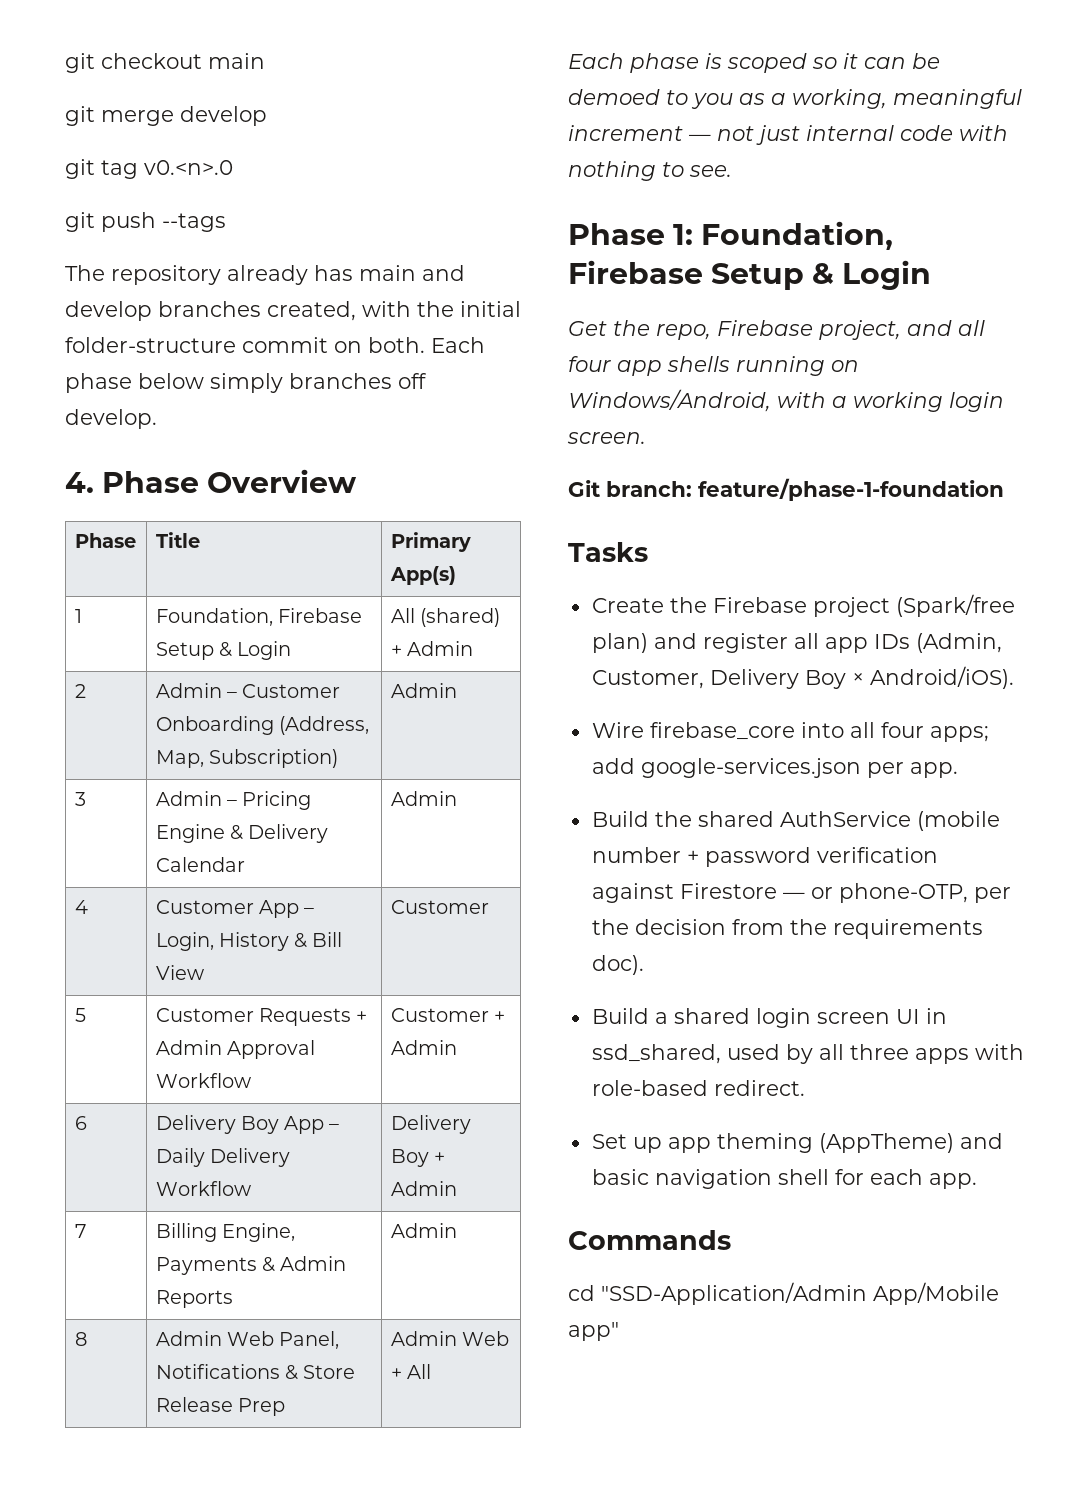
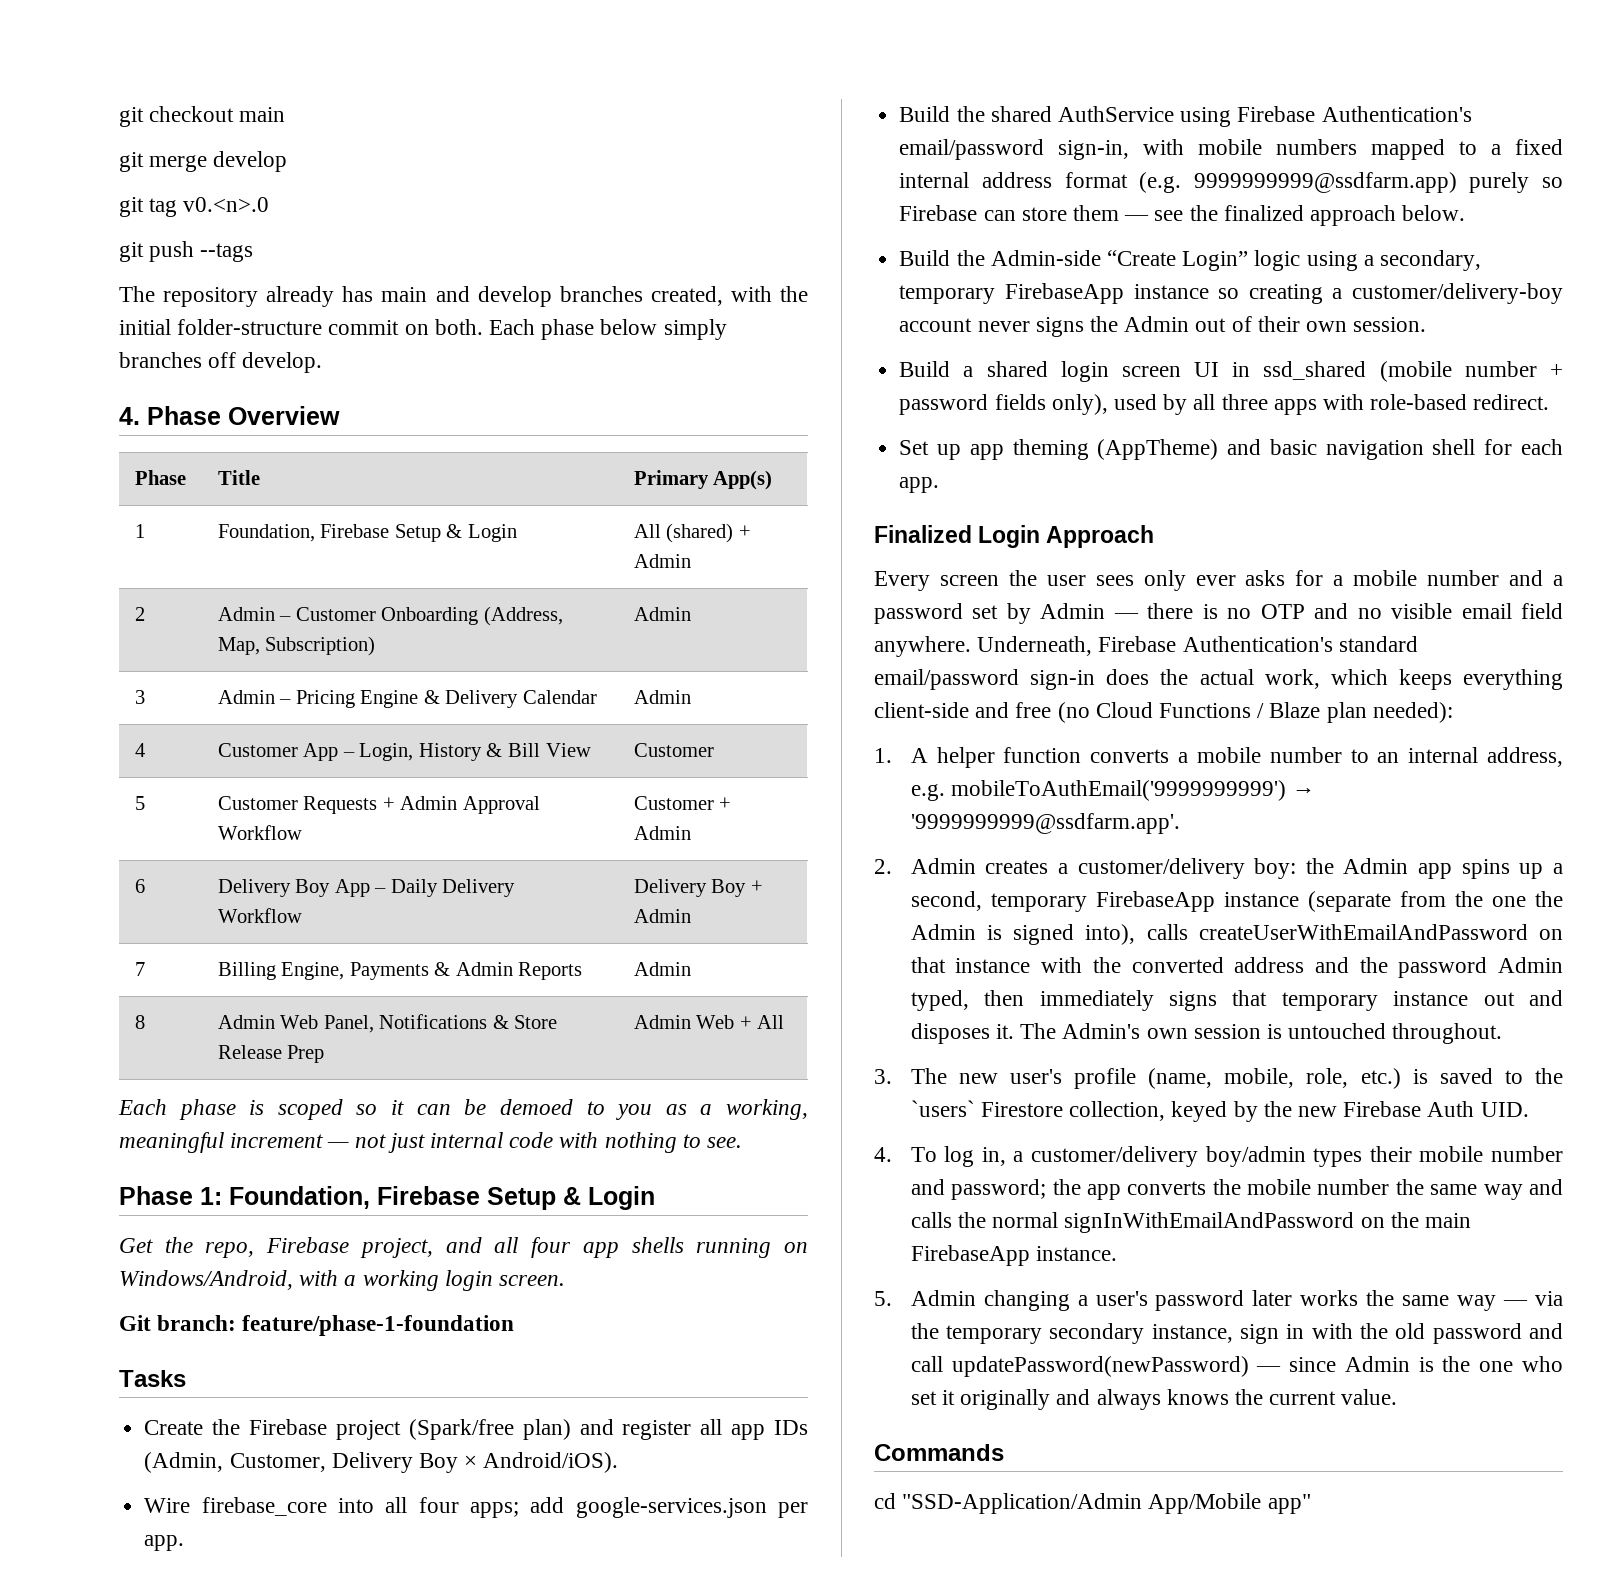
[916,811,1000,831] [591,847,938,867] [591,883,1011,903] [591,919,983,939] [591,955,644,975] (mobile number + password verification against Firestore — or phone-OTP, per the decision from the requirements doc). -> [1180,106,1472,127] [899,139,1563,160] [899,172,1563,193] [899,205,1466,226] [899,250,1481,271] [899,283,1563,304] [899,316,1427,337] using Firebase Authentication's email/password sign-in, with mobile numbers mapped to a fixed internal address format (e.g. 9999999999@ssdfarm.app) purely so Firebase can store them — see the finalized approach below. // Build the Admin-side “Create Login” logic using a secondary, temporary FirebaseApp instance so creating a customer/delivery-boy account never signs the Admin out of their own session.
[591,1044,721,1064] ssd_shared, -> [1263,361,1563,382] [899,394,1108,415] ssd_shared (mobile number + password fields only),
(977, 1181) none -> [874,525,1155,548] [874,570,1563,591] [874,603,1563,624] [874,636,1418,657] [874,669,1563,690] [874,702,1453,723] [874,747,1563,768] [910,780,1316,801] [910,813,1180,834] [874,858,1563,879] [910,891,1563,912] [910,924,1563,945] [910,957,1563,978] [910,990,1563,1011] [910,1023,1503,1044] [874,1068,1563,1089] [910,1100,1529,1122] [874,1146,1563,1167] [910,1179,1563,1200] [910,1212,1471,1233] [910,1245,1117,1266] [874,1290,1563,1311] [910,1323,1563,1344] [910,1356,1563,1377] [910,1389,1398,1410] // Finalized Login Approach // Every screen the user sees only ever asks for a mobile number and a password set by Admin — there is no OTP and no visible email field anywhere. Underneath, Firebase Authentication's standard email/password sign-in does the actual work, which keeps everything client-side and free (no Cloud Functions / Blaze plan needed): // 1. A helper function converts a mobile number to an internal address, e.g. mobileToAuthEmail('9999999999') → '9999999999@ssdfarm.app'. // 2. Admin creates a customer/delivery boy: the Admin app spins up a second, temporary FirebaseApp instance (separate from the one the Admin is signed into), calls createUserWithEmailAndPassword on that instance with the converted address and the password Admin typed, then immediately signs that temporary instance out and disposes it. The Admin's own session is untouched throughout. // 3. The new user's profile (name, mobile, role, etc.) is saved to the `users` Firestore collection, keyed by the new Firebase Auth UID. // 4. To log in, a customer/delivery boy/admin types their mobile number and password; the app converts the mobile number the same way and calls the normal signInWithEmailAndPassword on the main FirebaseApp instance. // 5. Admin changing a user's password later works the same way — via the temporary secondary instance, sign in with the old password and call updatePassword(newPassword) — since Admin is the one who set it originally and always knows the current value.

